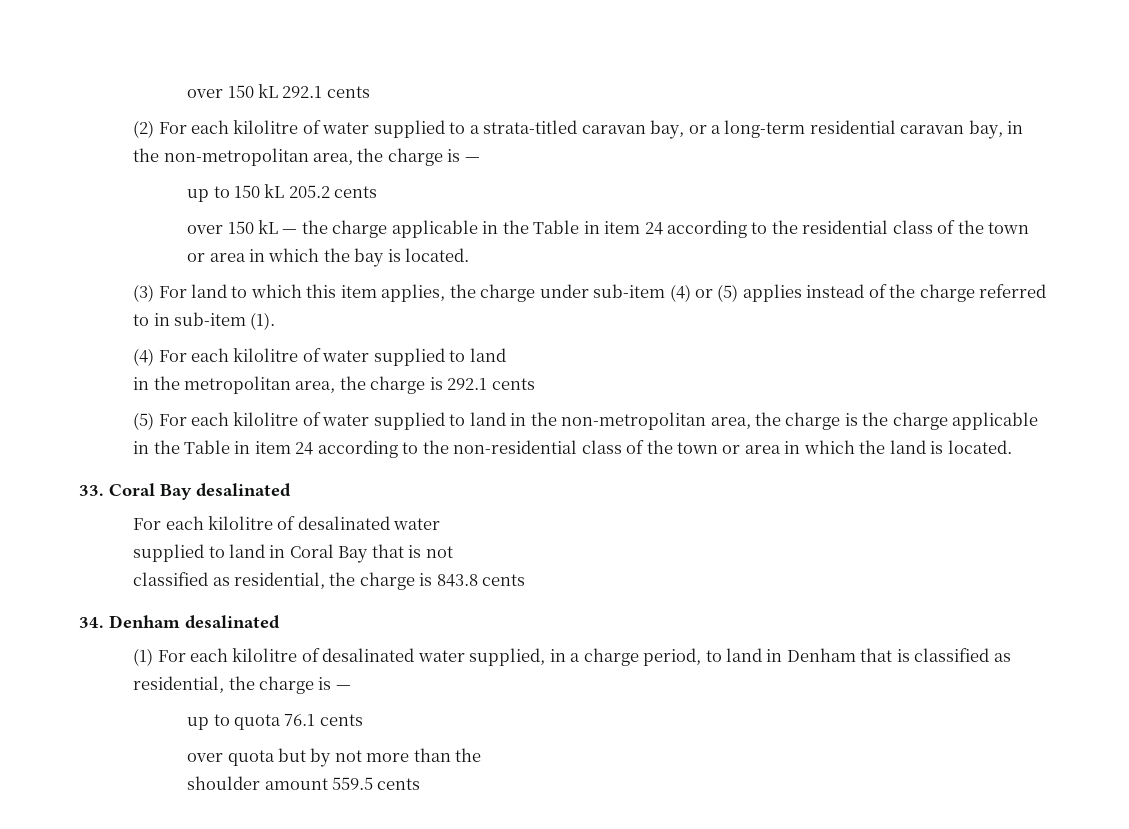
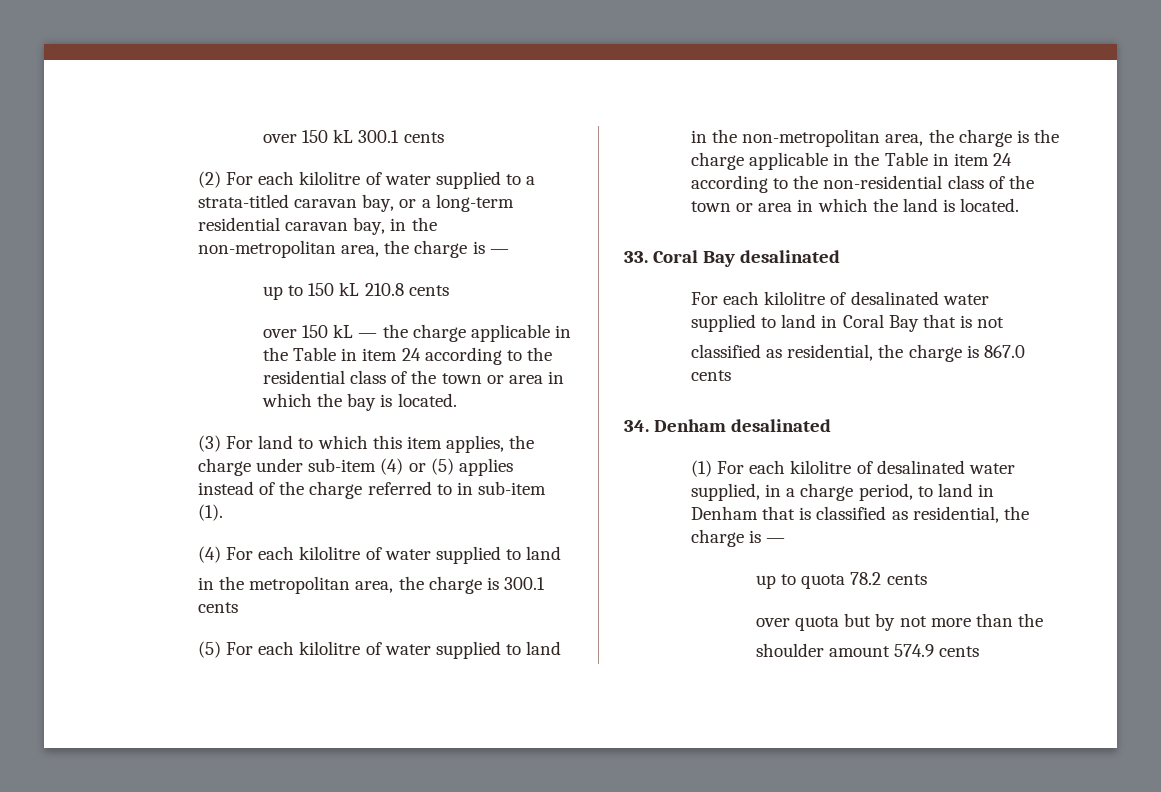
[187,84,323,98] over 150 kL 292.1 -> [263,129,400,143] over 150 kL 300.1
[288,185,330,198] 205.2 -> [364,283,404,296] 210.8
[447,378,488,390] 292.1 -> [503,577,545,590] 300.1
[436,574,478,587] 843.8 -> [983,345,1025,358] 867.0
[284,714,316,726] 76.1 -> [850,572,882,585] 78.2
[331,777,373,790] 559.5 -> [894,644,935,657] 574.9

